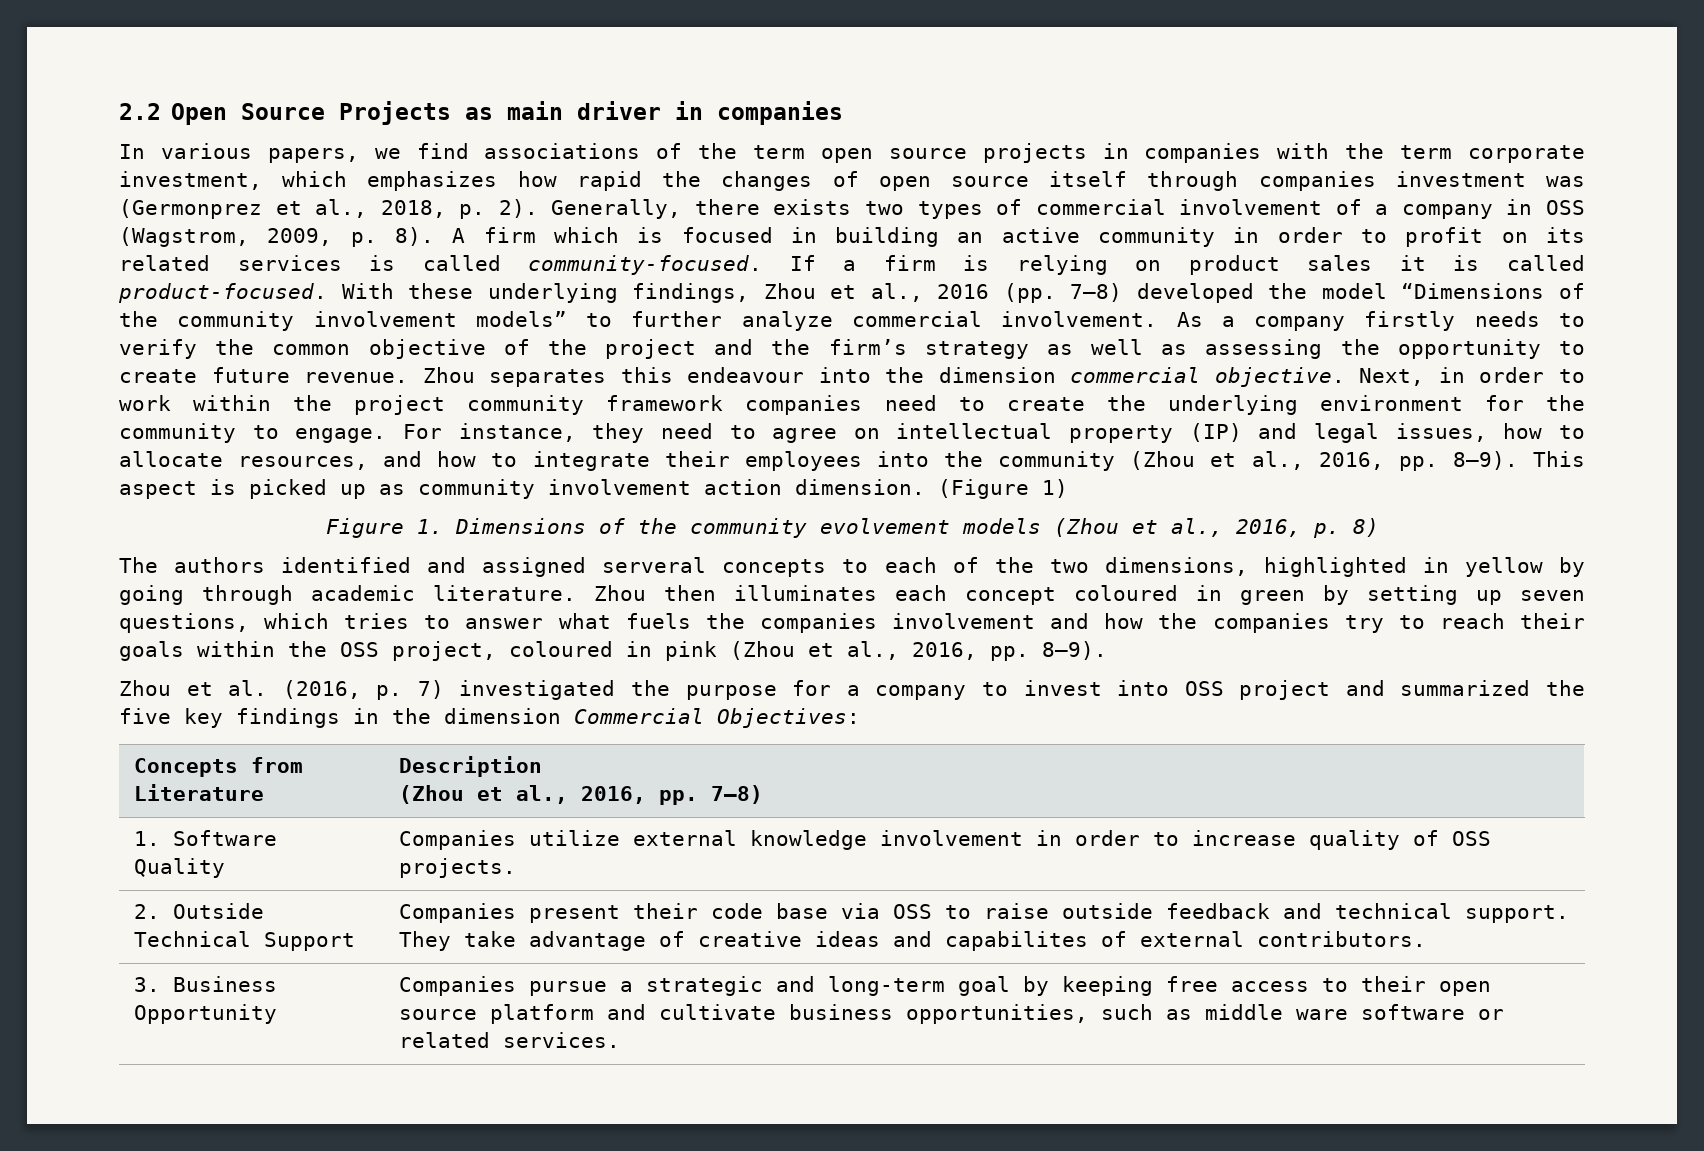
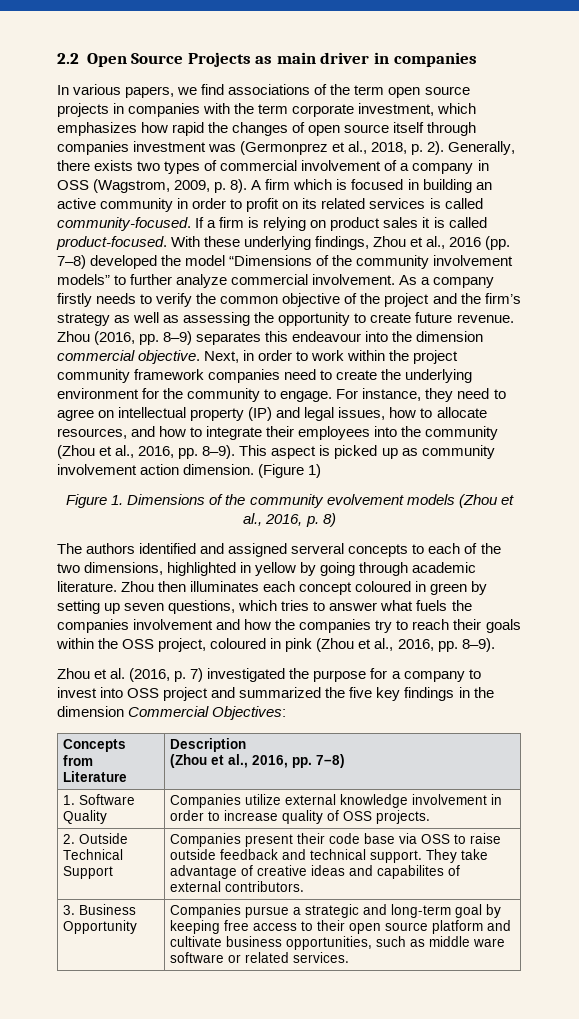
(475, 375) none -> [94,331,193,345] (2016, pp. 8–9)

